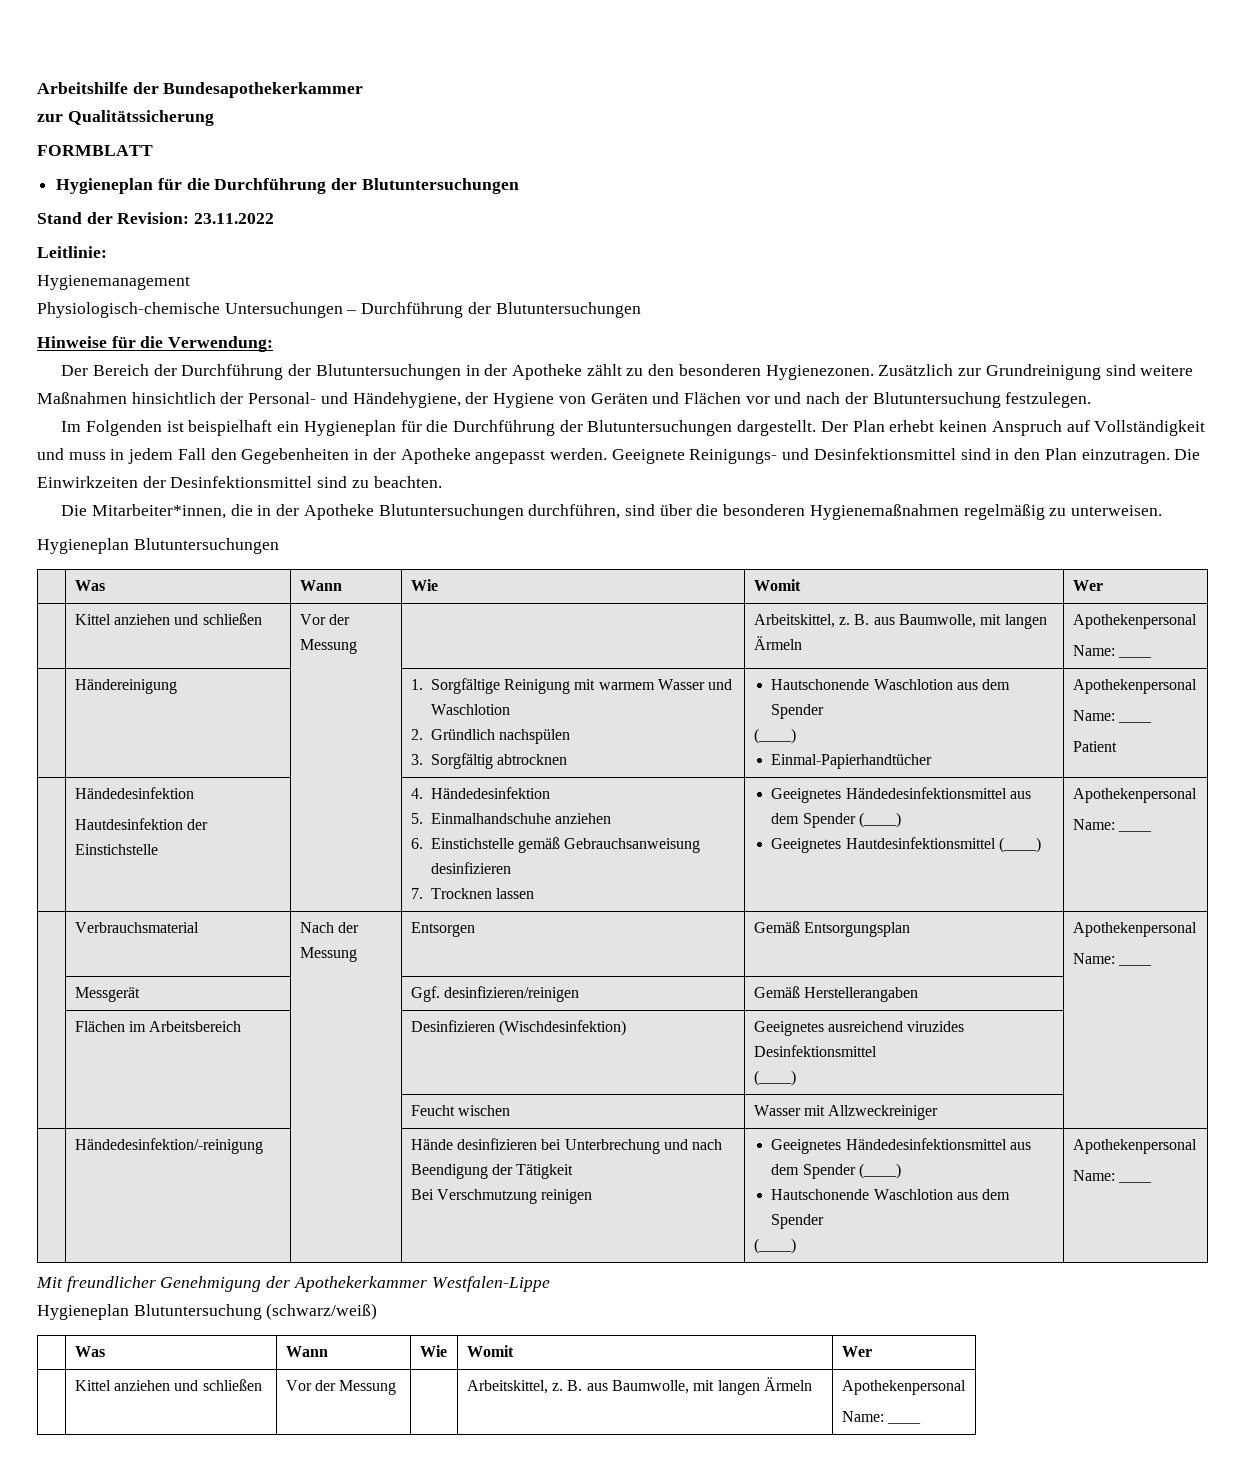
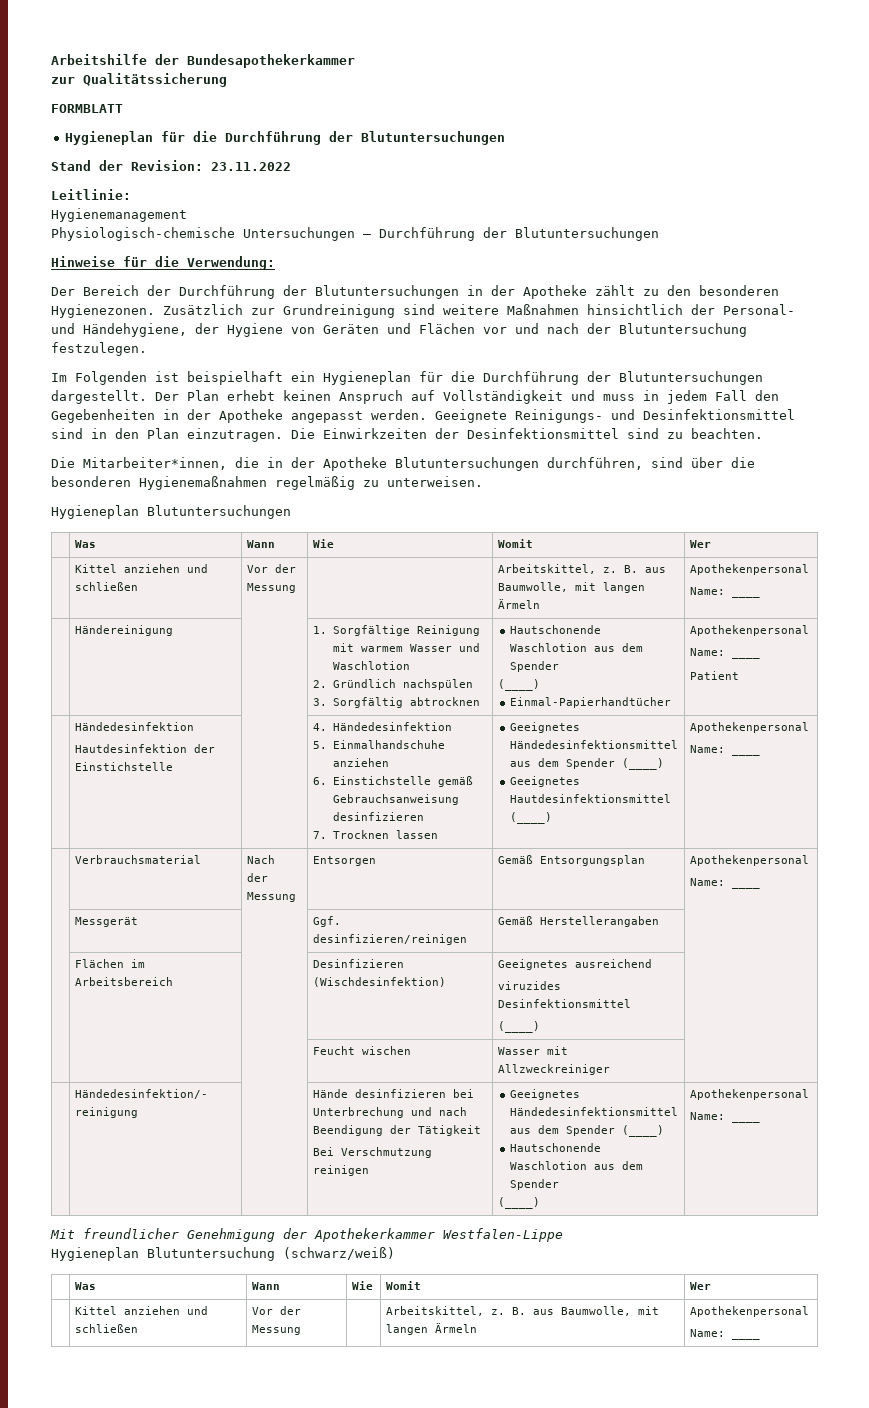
(904, 1026) none -> (653, 963) //

